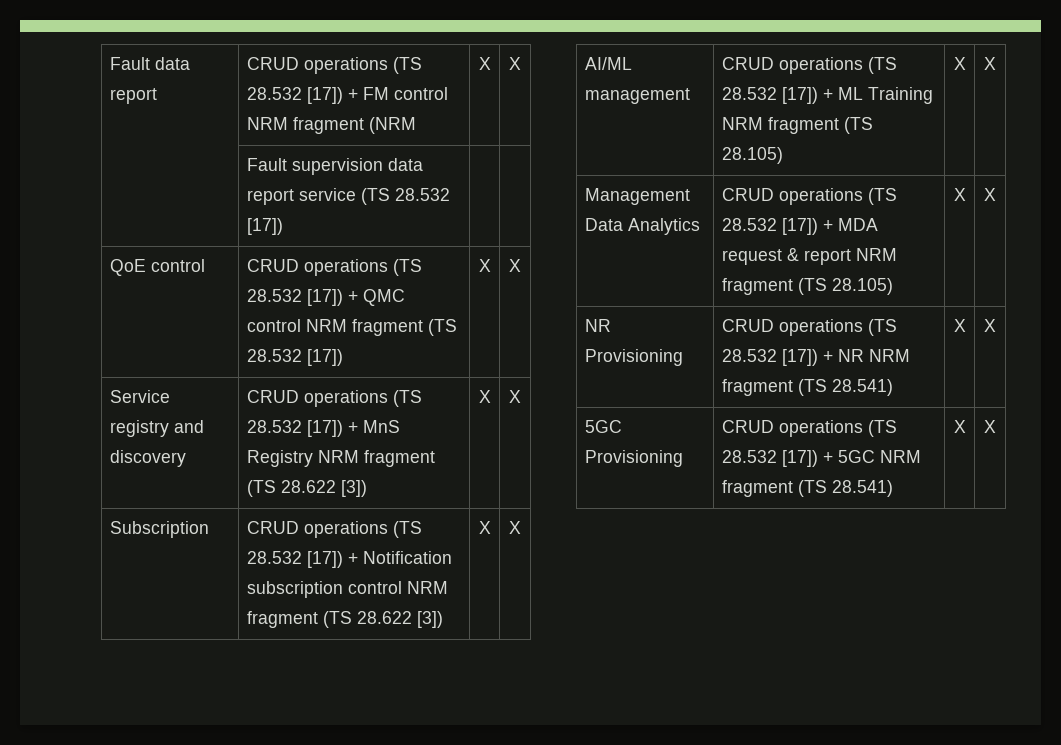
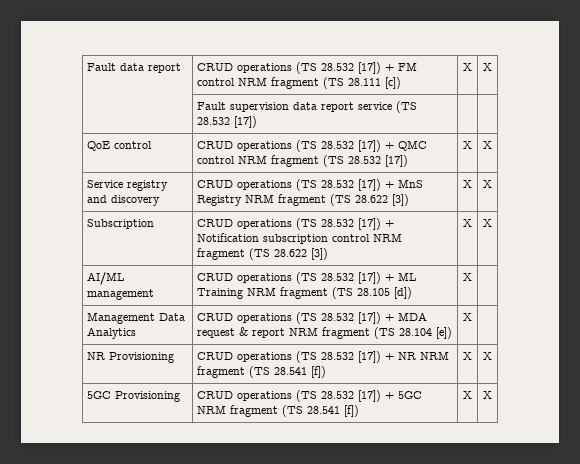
[368,117,416,134] (NRM -> [322,77,401,89] (TS 28.111 [c])
[721,147,783,164] [953,57,966,70] [984,57,996,70] 28.105) | X | X -> [356,287,412,299] [463,273,472,281] 28.105 [d]) | X |
[831,278,893,295] [953,188,966,201] [984,188,996,201] 28.105) | X | X -> [398,327,452,339] [463,313,472,321] 28.104 [e]) | X |
[831,379,893,396] 28.541) -> [273,366,326,378] 28.541 [f])
[831,480,893,497] 28.541) -> [306,405,359,417] 28.541 [f])

